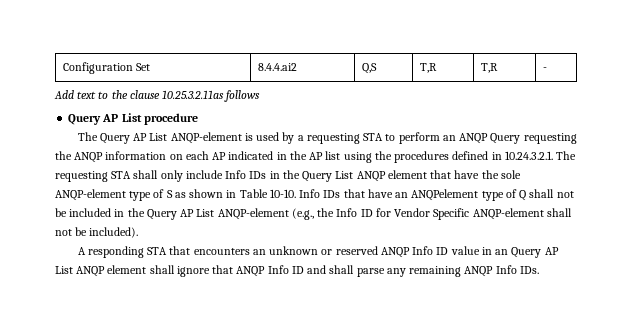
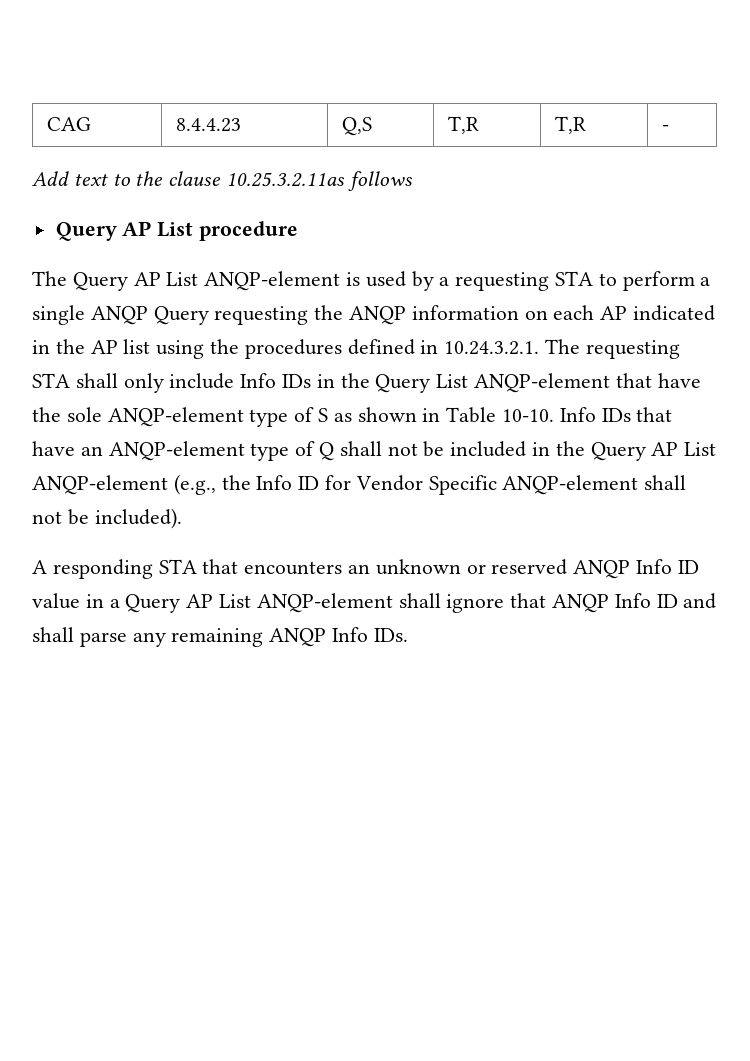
[62,62,151,74] [257,63,297,71] Configuration Set | 8.4.4.ai2 -> [46,117,91,131] [175,118,241,132] CAG | 8.4.4.23
[442,135,456,141] an -> [700,277,711,286] [32,305,85,325] a single
[356,170,427,182] ANQP element -> [474,373,611,393] ANQP-element
[411,189,479,201] ANQPelement -> [108,441,245,461] ANQP-element
[495,247,559,258] [55,265,147,277] an Query AP List ANQP element -> [109,593,393,613] a Query AP List ANQP-element

